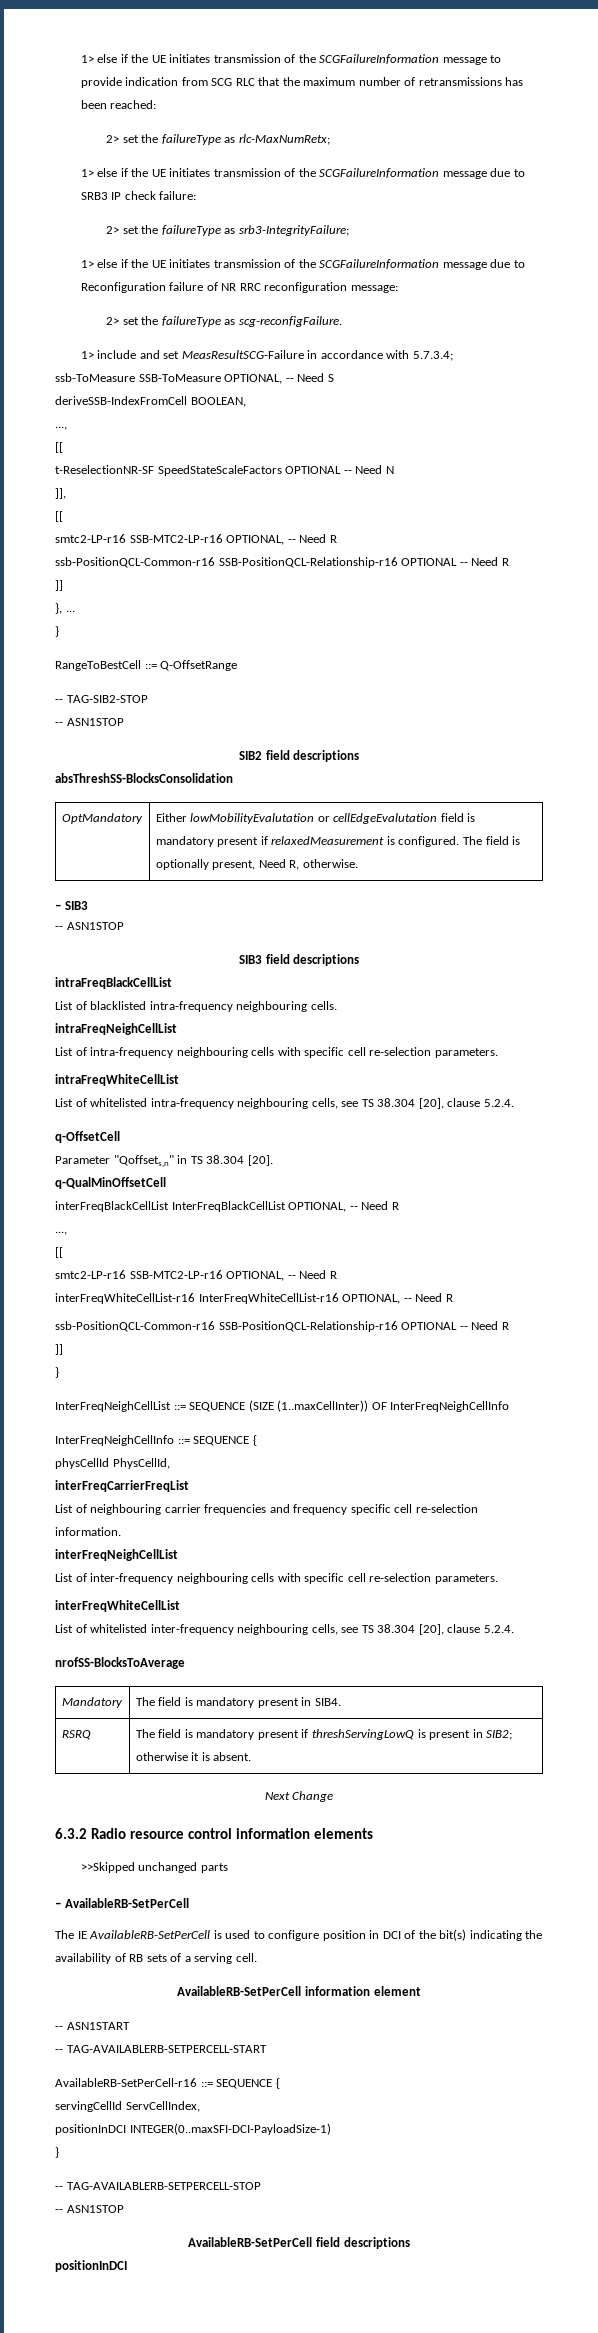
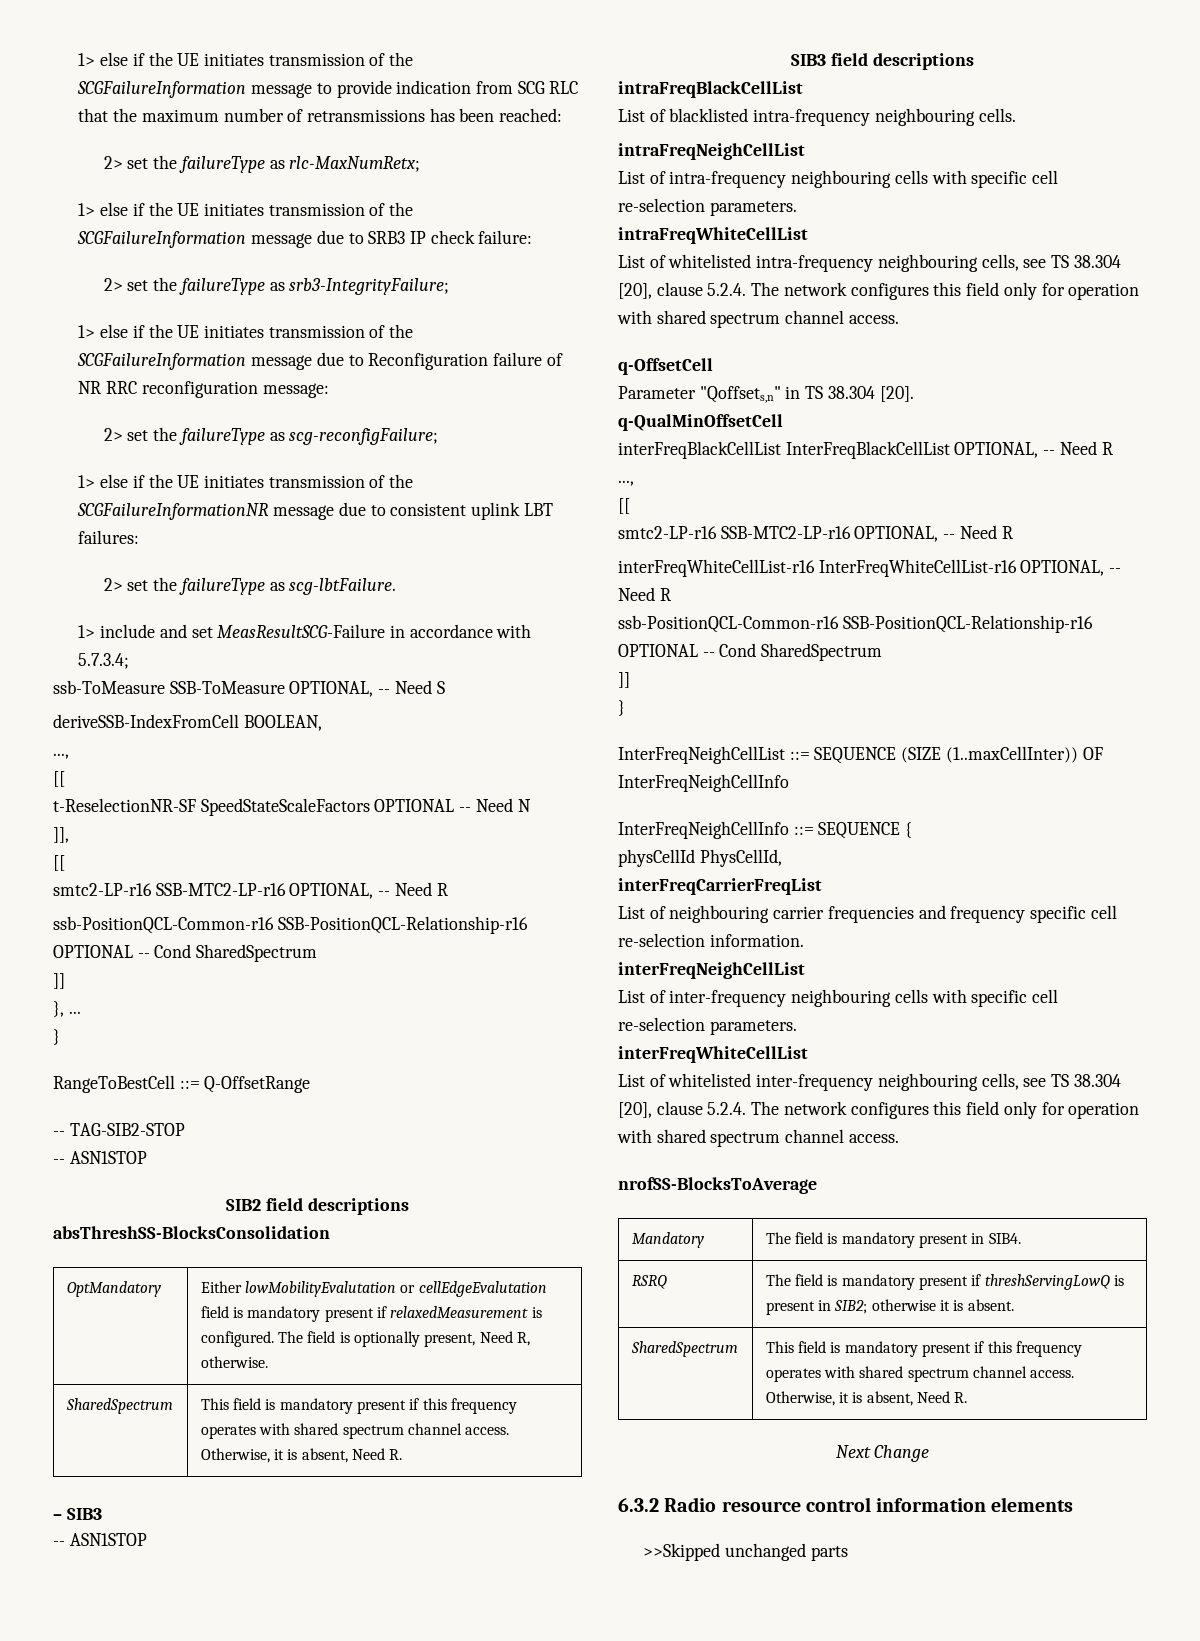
[238,316,342,327] scg-reconfigFailure. -> [289,428,439,445] [78,474,414,488] [77,502,553,520] [78,530,140,544] [103,577,397,595] scg-reconfigFailure; // 1> else if the UE initiates transmission of the SCGFailureInformationNR message due to consistent uplink LBT failures: // 2> set the failureType as scg-lbtFailure.
[471,557,509,566] Need R -> [154,944,318,962] Cond SharedSpectrum
(358, 863) none -> [65,1398,173,1414] [200,1398,517,1414] [200,1423,510,1439] [200,1448,403,1463] // SharedSpectrum | This field is mandatory present if this frequency operates with shared spectrum channel access. Otherwise, it is absent, Need R.
(514, 1103) none -> [751,282,1140,300] [617,310,899,328] The network configures this field only for operation with shared spectrum channel access.
[471,1321,509,1330] Need R -> [719,643,883,661] Cond SharedSpectrum
(514, 1629) none -> [751,1101,1140,1119] [617,1129,899,1147] The network configures this field only for operation with shared spectrum channel access.
(252, 1756) none -> [630,1341,738,1357] [765,1341,1082,1357] [765,1366,1075,1382] [765,1391,968,1406] // SharedSpectrum | This field is mandatory present if this frequency operates with shared spectrum channel access. Otherwise, it is absent, Need R.
[55,1898,189,1908] [55,1929,543,1941] [55,1953,257,1964] [177,1986,421,1996] [55,2022,130,2030] [55,2045,267,2053] [55,2078,280,2089] [55,2101,200,2112] [55,2123,331,2135] [55,2147,59,2158] [55,2182,261,2190] [55,2205,124,2213] [188,2237,410,2249] [55,2260,127,2272] // – AvailableRB-SetPerCell // The IE AvailableRB-SetPerCell is used to configure position in DCI of the bit(s) indicating the availability of RB sets of a serving cell. // AvailableRB-SetPerCell information element // -- ASN1START // -- TAG-AVAILABLERB-SETPERCELL-START // AvailableRB-SetPerCell-r16 ::= SEQUENCE { // servingCellId ServCellIndex, // positionInDCI INTEGER(0..maxSFI-DCI-PayloadSize-1) // } // -- TAG-AVAILABLERB-SETPERCELL-STOP // -- ASN1STOP // AvailableRB-SetPerCell field descriptions // positionInDCI -> (848, 1553) none

